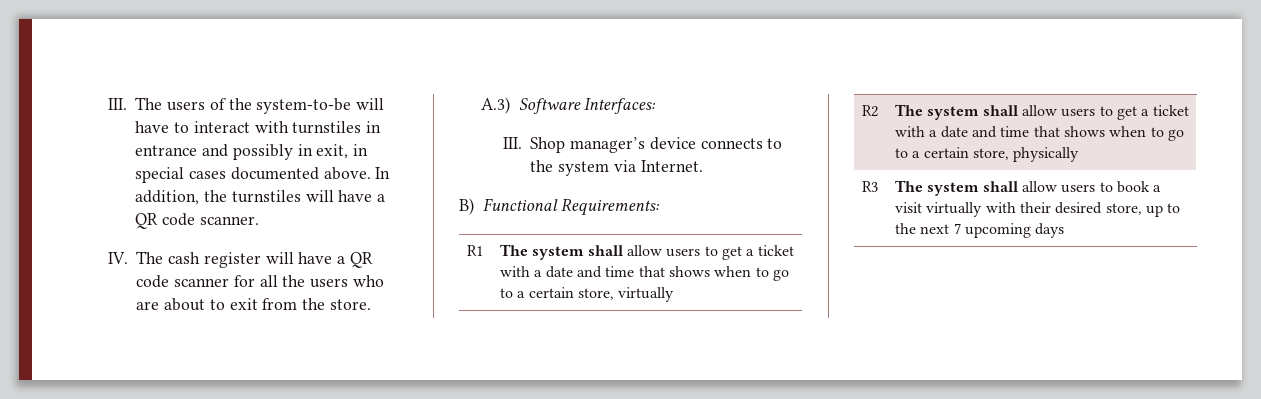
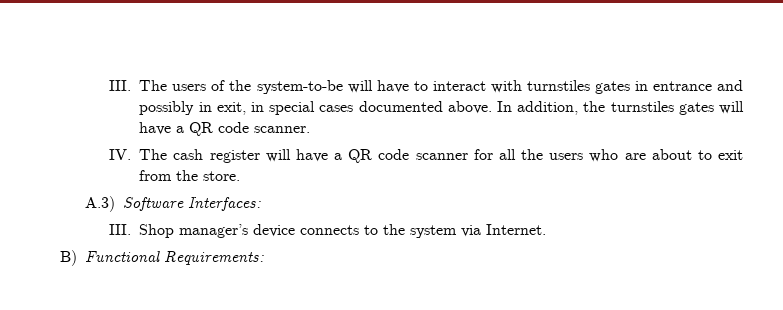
(362, 127) none -> [594,81,630,94] gates
(301, 196) none -> [678,102,714,115] gates
[467,245,484,256] [500,244,794,260] [500,266,789,281] [500,287,675,302] [862,105,879,117] [895,104,1189,120] [895,126,1184,141] [895,147,1080,162] [862,181,879,192] [895,180,1162,196] [895,202,1181,217] [895,223,1065,238] // R1 | The system shall allow users to get a ticket with a date and time that shows when to go to a certain store, virtually // R2 | The system shall allow users to get a ticket with a date and time that shows when to go to a certain store, physically // R3 | The system shall allow users to book a visit virtually with their desired store, up to the next 7 upcoming days -> (264, 258) none

